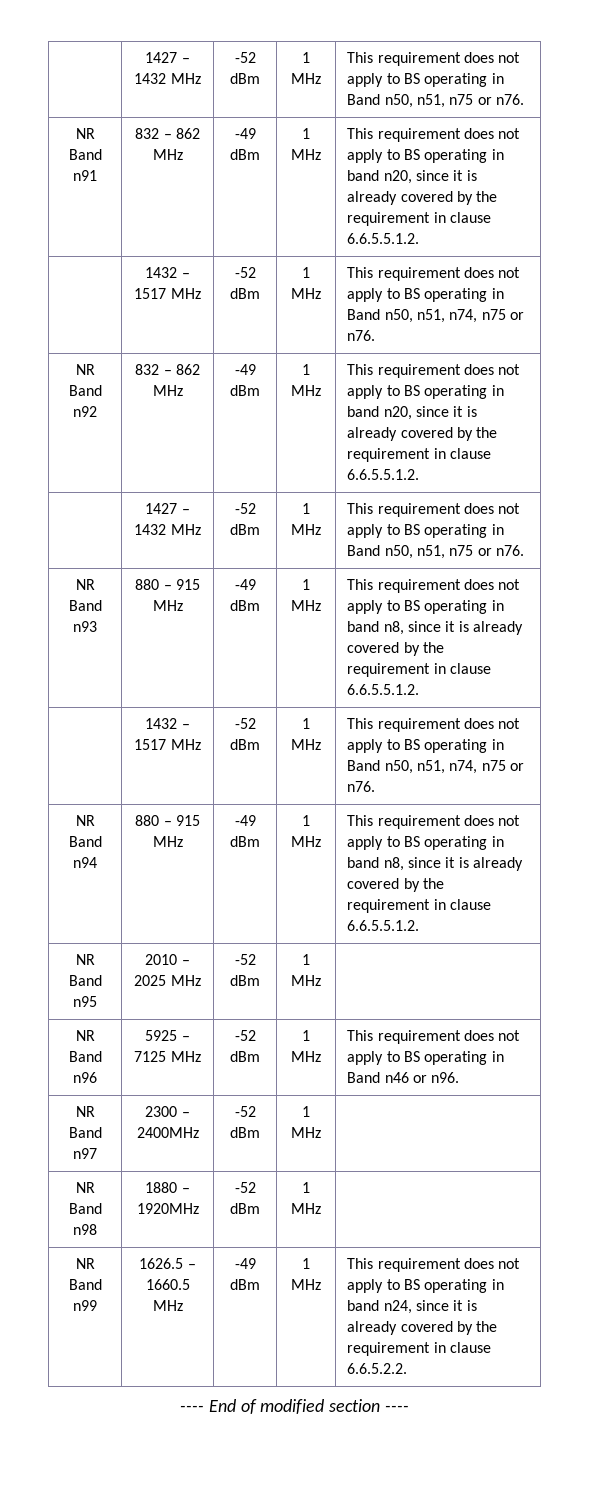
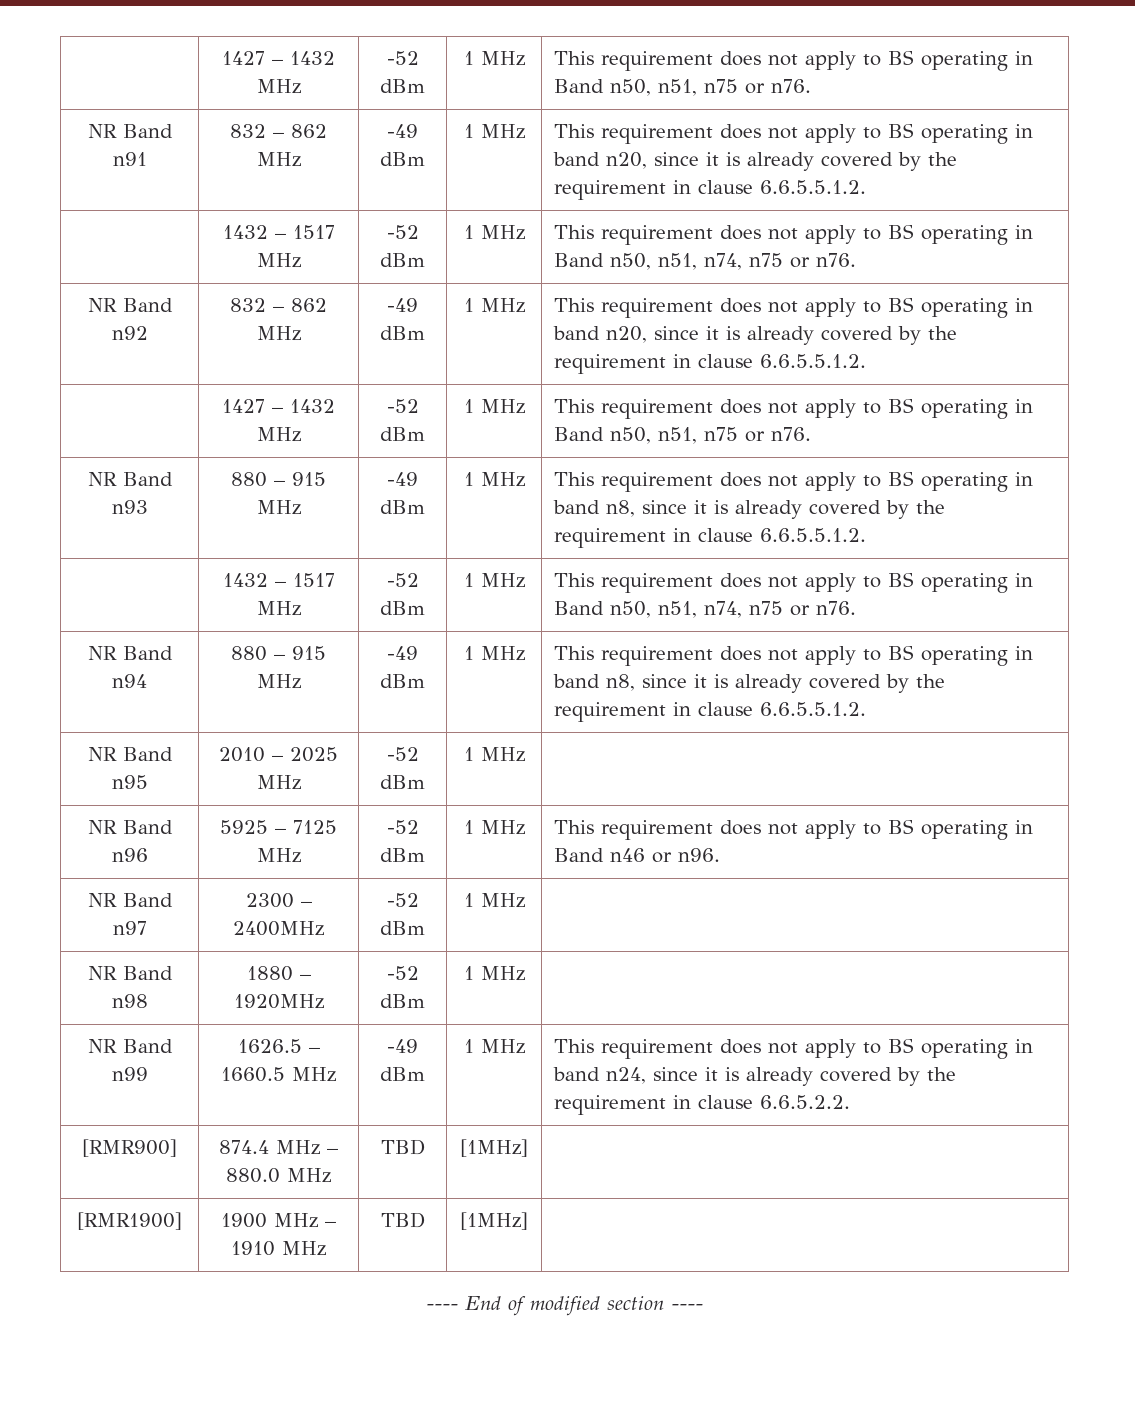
(408, 1368) none -> [82,1139,177,1157] [219,1140,338,1155] [226,1168,331,1183] [380,1139,425,1155] [460,1139,528,1157] [77,1212,182,1230] [221,1213,336,1228] [231,1241,326,1256] [380,1212,425,1228] [460,1212,528,1230] // [RMR900] | 874.4 MHz – 880.0 MHz | TBD | [1MHz] | // [RMR1900] | 1900 MHz – 1910 MHz | TBD | [1MHz] |

